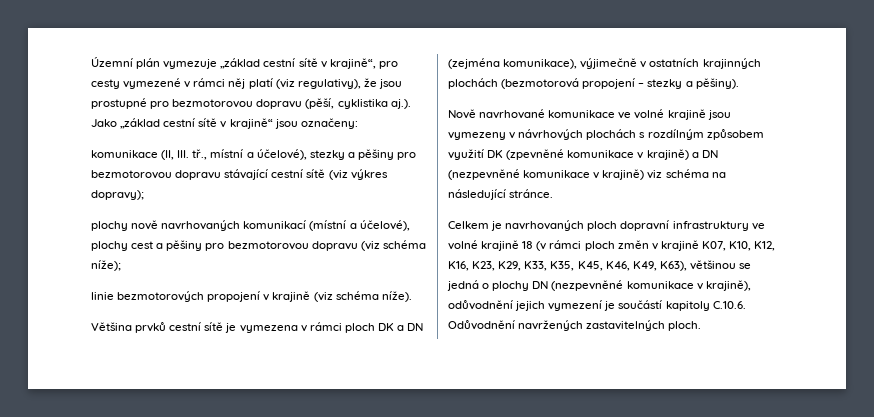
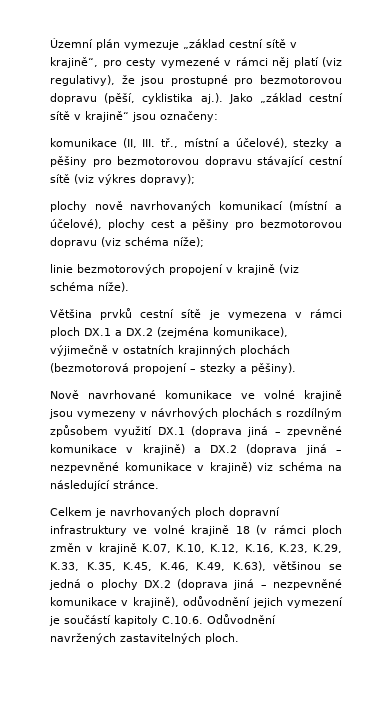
[377,323,424,331] DK a DN -> [84,328,153,336] DX.1 a DX.2
[487,149,718,160] [448,169,520,180] DK (zpevněné komunikace v krajině) a DN (nezpevněné -> [157,426,342,437] [50,444,342,455] [50,462,119,473] DX.1 (doprava jiná – zpevněné komunikace v krajině) a DX.2 (doprava jiná – nezpevněné
[701,241,776,251] [448,261,687,271] K07, K10, K12, K16, K23, K29, K33, K35, K45, K46, K49, K63), -> [141,544,342,553] [50,561,266,571] K.07, K.10, K.12, K.16, K.23, K.29, K.33, K.35, K.45, K.46, K.49, K.63),
[532,280,624,291] DN (nezpevněné -> [143,579,342,590] DX.2 (doprava jiná – nezpevněné

